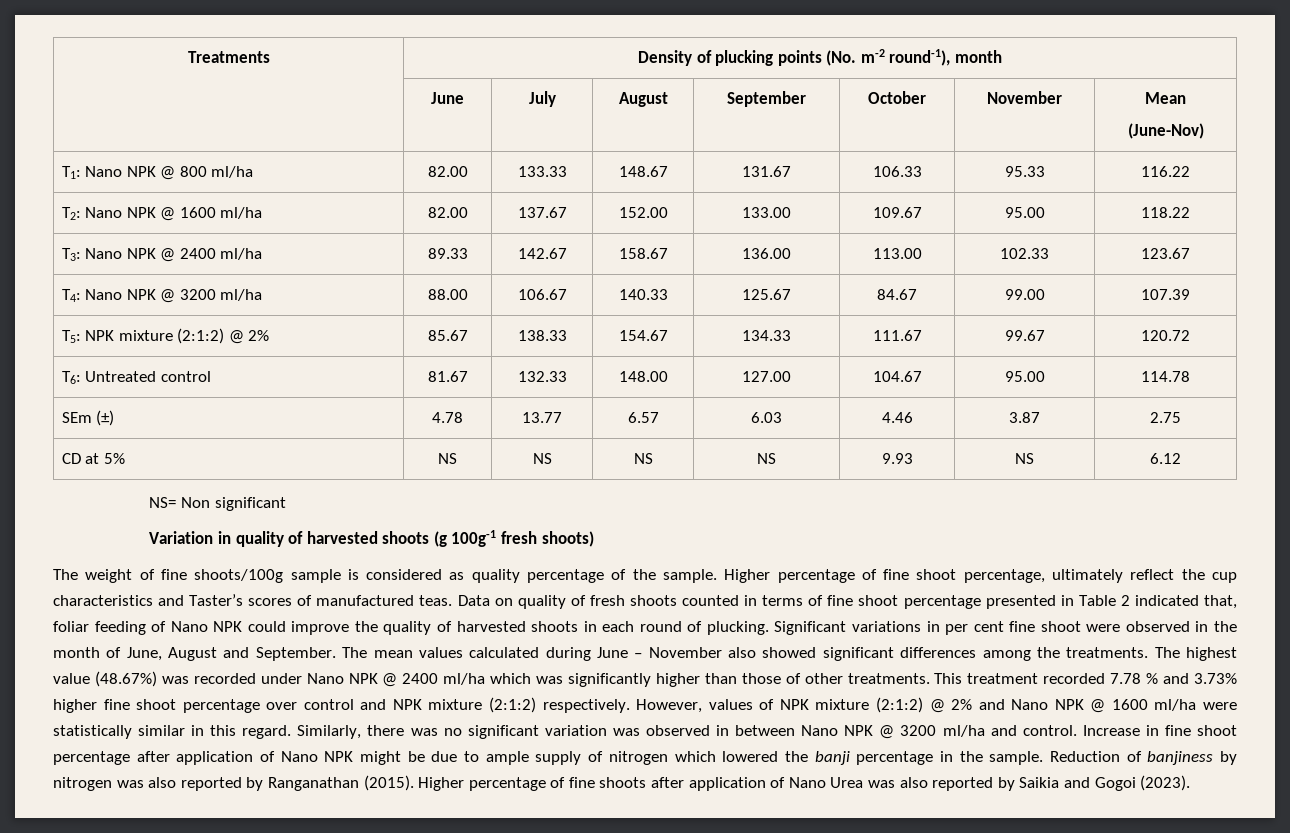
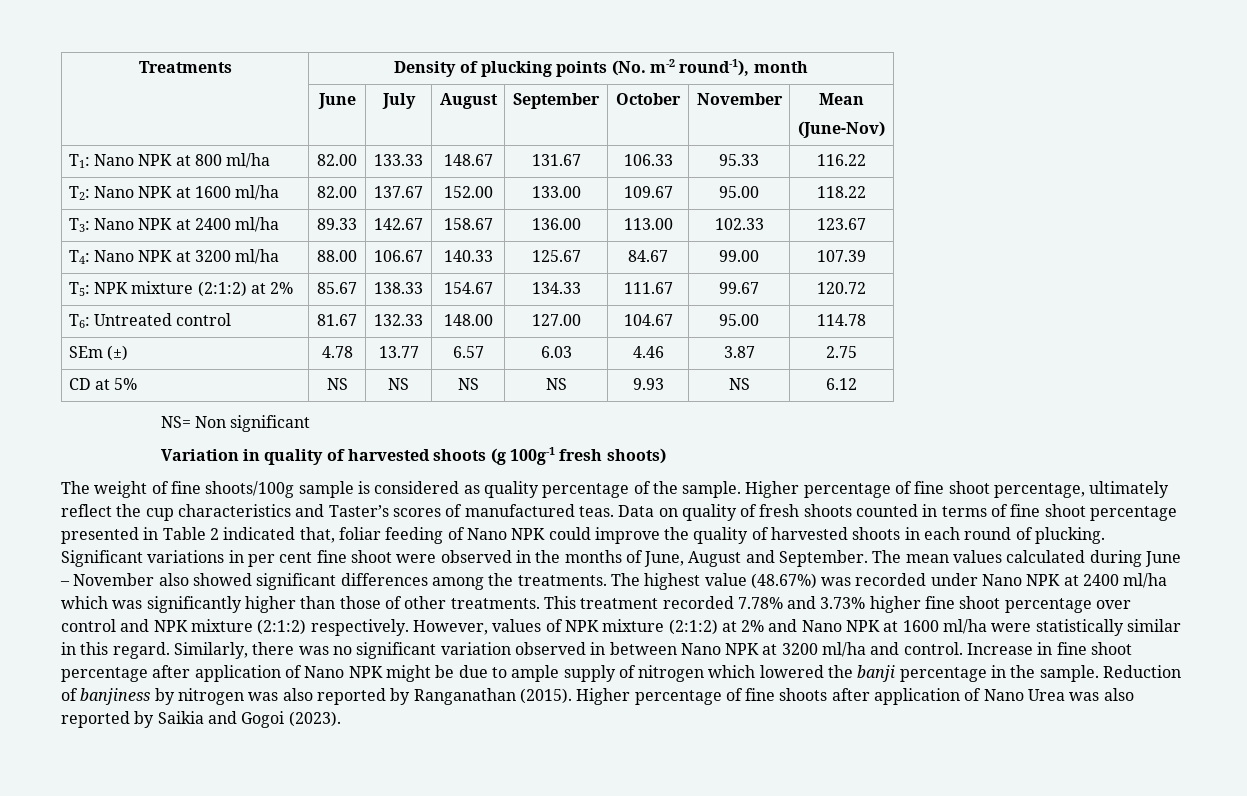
[160,166,176,180] @ -> [175,155,191,166] at
[160,207,176,221] @ -> [175,187,191,198] at
[160,248,176,262] @ -> [175,219,191,230] at
[160,289,176,303] @ -> [175,251,191,262] at
[228,330,244,344] @ -> [251,283,267,294] at
[53,647,100,658] month -> [564,550,622,563] months
[382,673,398,687] @ -> [1063,575,1079,586] at
[1110,673,1159,684] 7.78 % -> [737,597,783,609] 7.78%
[929,699,945,713] @ -> [721,621,737,632] at
[1090,699,1106,713] @ -> [883,621,899,632] at
[612,728,640,736] was -> (511, 648) none
[879,725,895,739] @ -> [762,644,778,655] at

